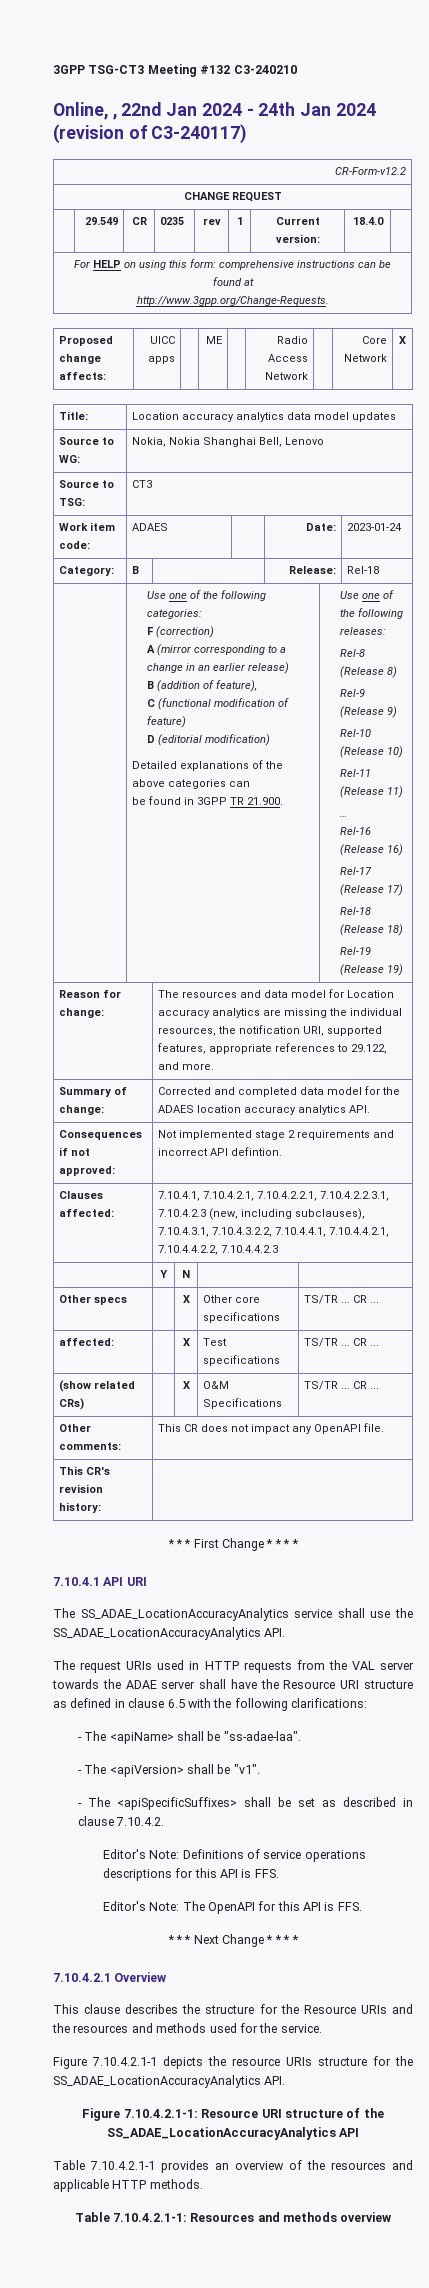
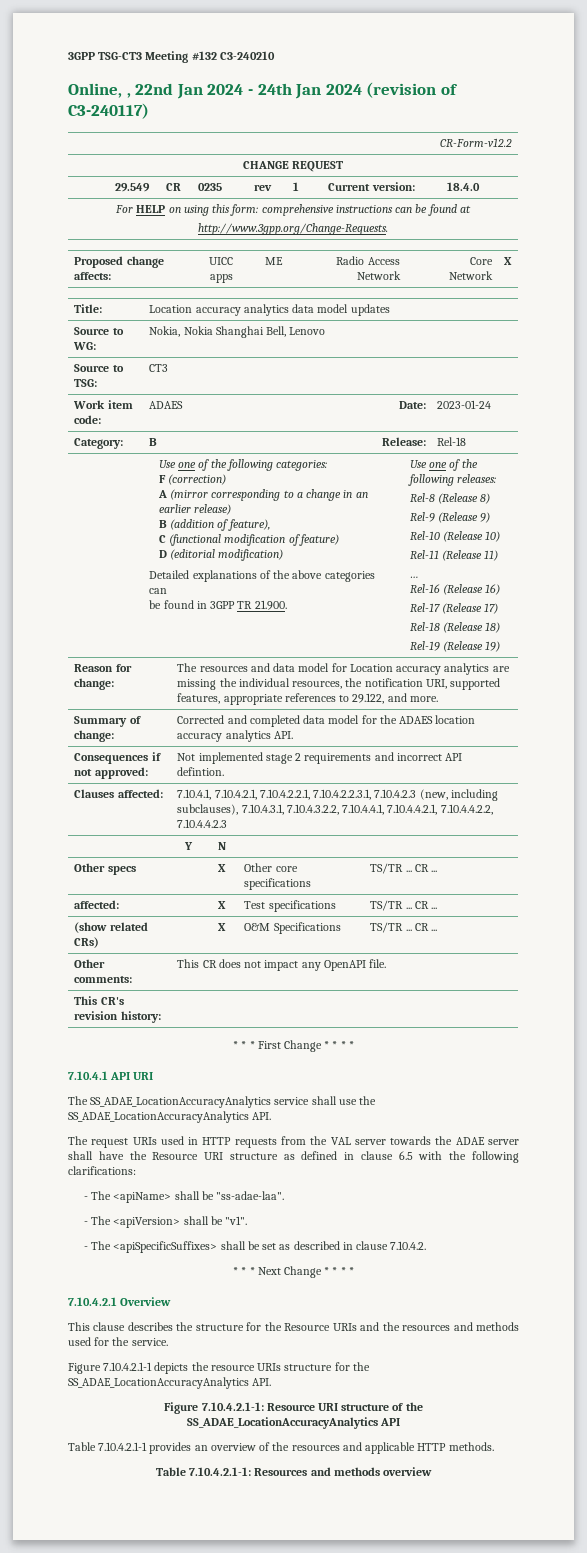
[102,1849,366,1862] [102,1868,279,1881] [102,1901,362,1914] // Editor's Note: Definitions of service operations descriptions for this API is FFS. // Editor's Note: The OpenAPI for this API is FFS. -> (427, 1245) none

